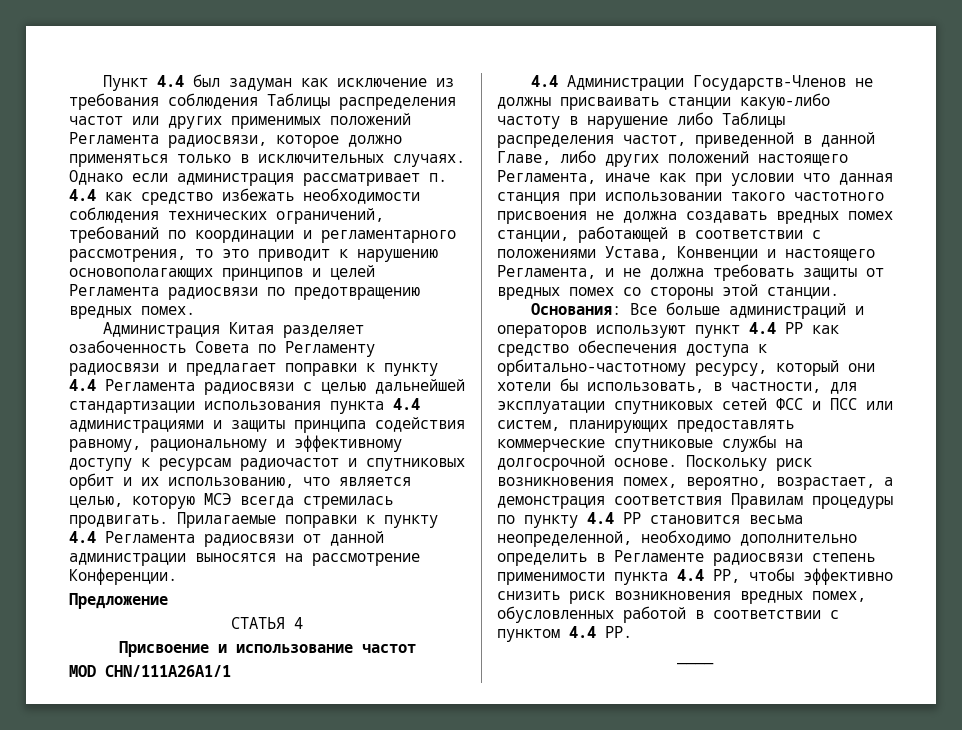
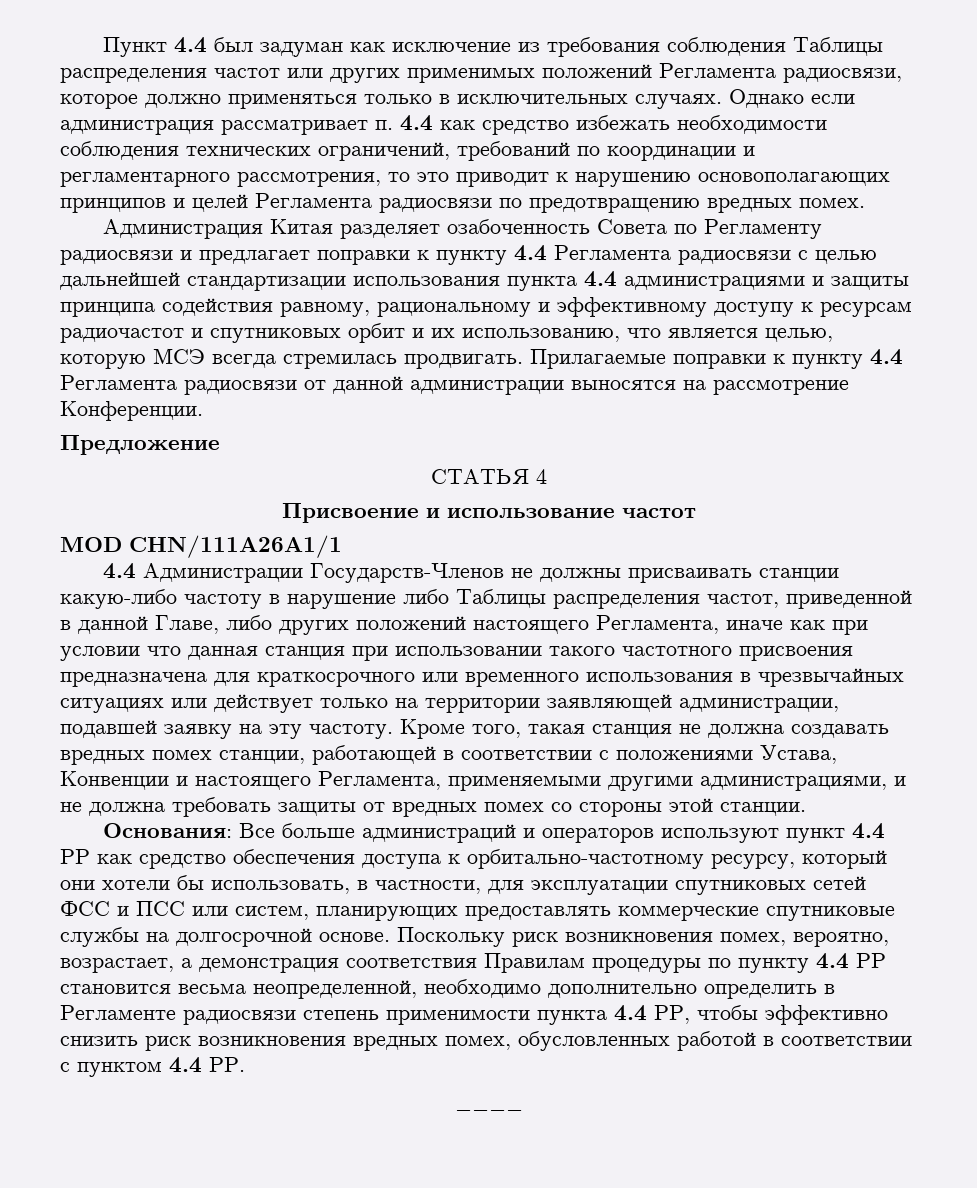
(587, 217) none -> [60,668,904,687] [60,694,839,713] [60,719,672,739] предназначена для краткосрочного или временного использования в чрезвычайных ситуациях или действует только на территории заявляющей администрации, подавшей заявку на эту частоту. Кроме того, такая станция
(596, 272) none -> [448,776,887,791] применяемыми другими администрациями,

